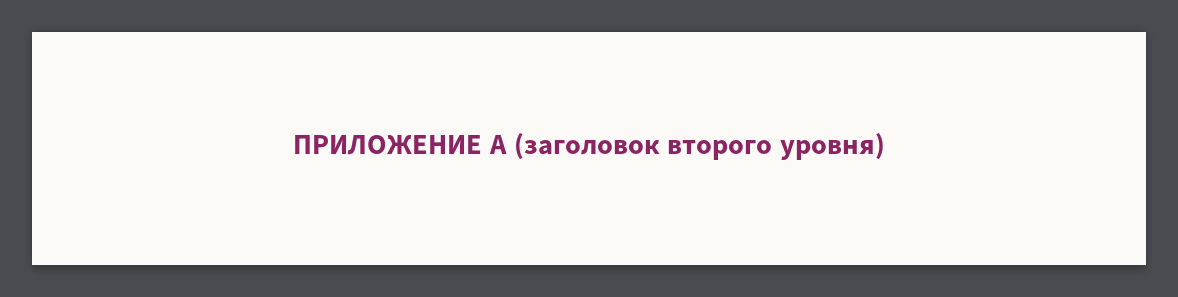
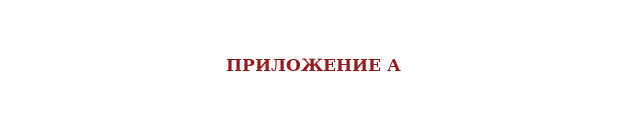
[513,133,885,160] (заголовок второго уровня) -> (401, 65) none

